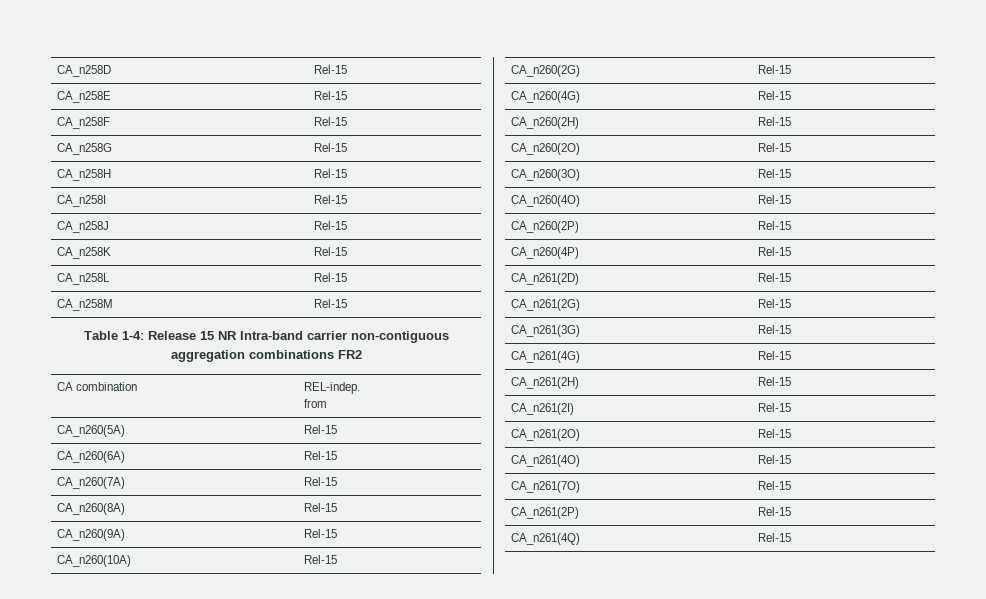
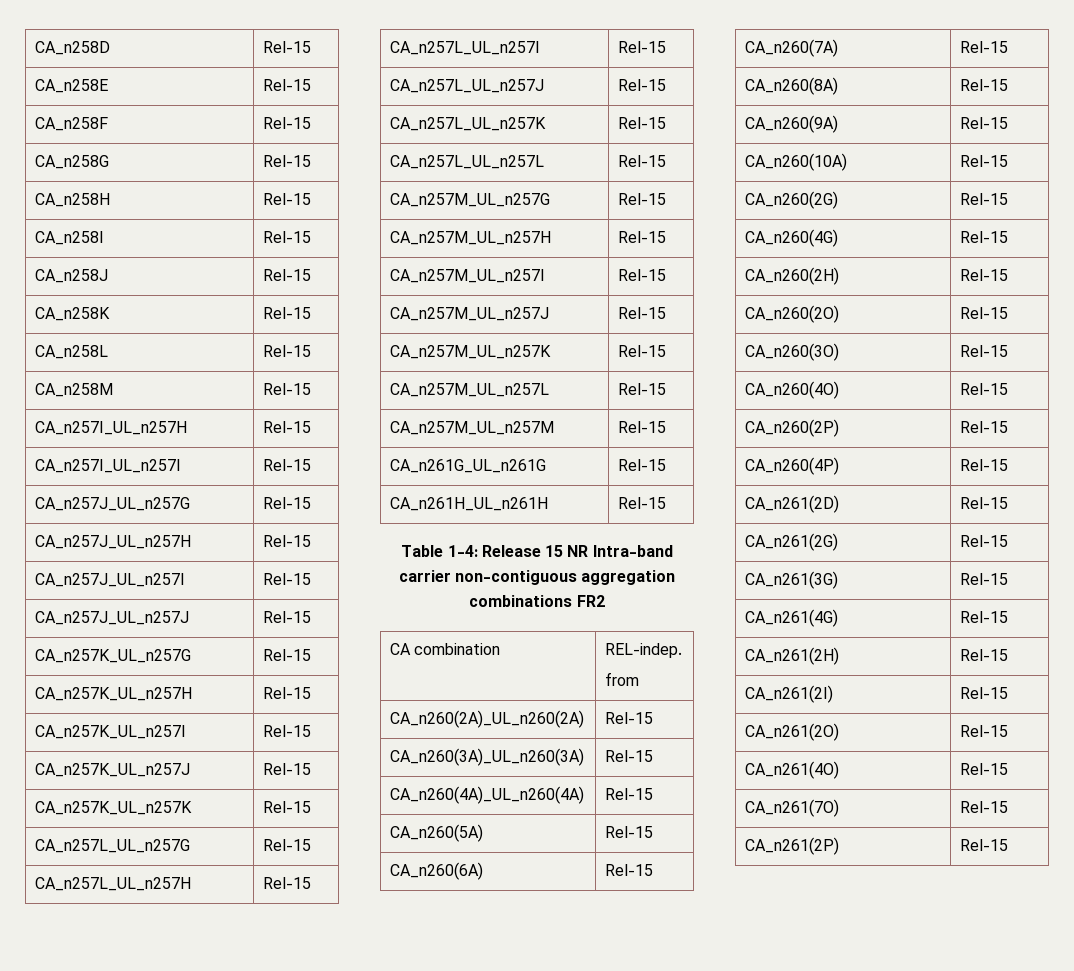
(348, 303) none -> [34,421,187,435] [262,421,311,433] [34,459,181,473] [262,459,311,471] [34,497,190,511] [262,497,311,509] [34,535,191,549] [262,535,311,547] [34,573,185,587] [262,573,311,585] [34,611,189,625] [262,611,311,623] [34,649,191,663] [262,649,311,661] [34,687,192,701] [262,687,311,699] [34,725,186,739] [262,725,311,737] [34,763,190,777] [262,763,311,775] [34,801,192,815] [262,801,311,813] [34,839,190,853] [262,839,311,851] [34,877,191,891] [262,877,311,889] [389,41,540,55] [617,41,666,53] [389,79,544,93] [617,79,666,91] [389,117,546,131] [617,117,666,129] [389,155,544,169] [617,155,666,167] [389,193,550,207] [617,193,666,205] [389,231,551,245] [617,231,666,243] [389,269,545,283] [617,269,666,281] [389,307,549,321] [617,307,666,319] [389,345,551,359] [617,345,666,357] [389,383,549,397] [617,383,666,395] [389,421,554,435] [617,421,666,433] [389,459,546,473] [617,459,666,471] [389,497,548,511] [617,497,666,509] // CA_n257I_UL_n257H | Rel-15 // CA_n257I_UL_n257I | Rel-15 // CA_n257J_UL_n257G | Rel-15 // CA_n257J_UL_n257H | Rel-15 // CA_n257J_UL_n257I | Rel-15 // CA_n257J_UL_n257J | Rel-15 // CA_n257K_UL_n257G | Rel-15 // CA_n257K_UL_n257H | Rel-15 // CA_n257K_UL_n257I | Rel-15 // CA_n257K_UL_n257J | Rel-15 // CA_n257K_UL_n257K | Rel-15 // CA_n257L_UL_n257G | Rel-15 // CA_n257L_UL_n257H | Rel-15 // CA_n257L_UL_n257I | Rel-15 // CA_n257L_UL_n257J | Rel-15 // CA_n257L_UL_n257K | Rel-15 // CA_n257L_UL_n257L | Rel-15 // CA_n257M_UL_n257G | Rel-15 // CA_n257M_UL_n257H | Rel-15 // CA_n257M_UL_n257I | Rel-15 // CA_n257M_UL_n257J | Rel-15 // CA_n257M_UL_n257K | Rel-15 // CA_n257M_UL_n257L | Rel-15 // CA_n257M_UL_n257M | Rel-15 // CA_n261G_UL_n261G | Rel-15 // CA_n261H_UL_n261H | Rel-15
(328, 403) none -> [389,710,584,728] [604,712,653,724] [389,748,584,766] [604,750,653,762] [389,786,584,804] [604,788,653,800] // CA_n260(2A)_UL_n260(2A) | Rel-15 // CA_n260(3A)_UL_n260(3A) | Rel-15 // CA_n260(4A)_UL_n260(4A) | Rel-15
[511,533,581,545] [758,533,792,542] // CA_n261(4Q) | Rel-15 -> (1008, 845) none

